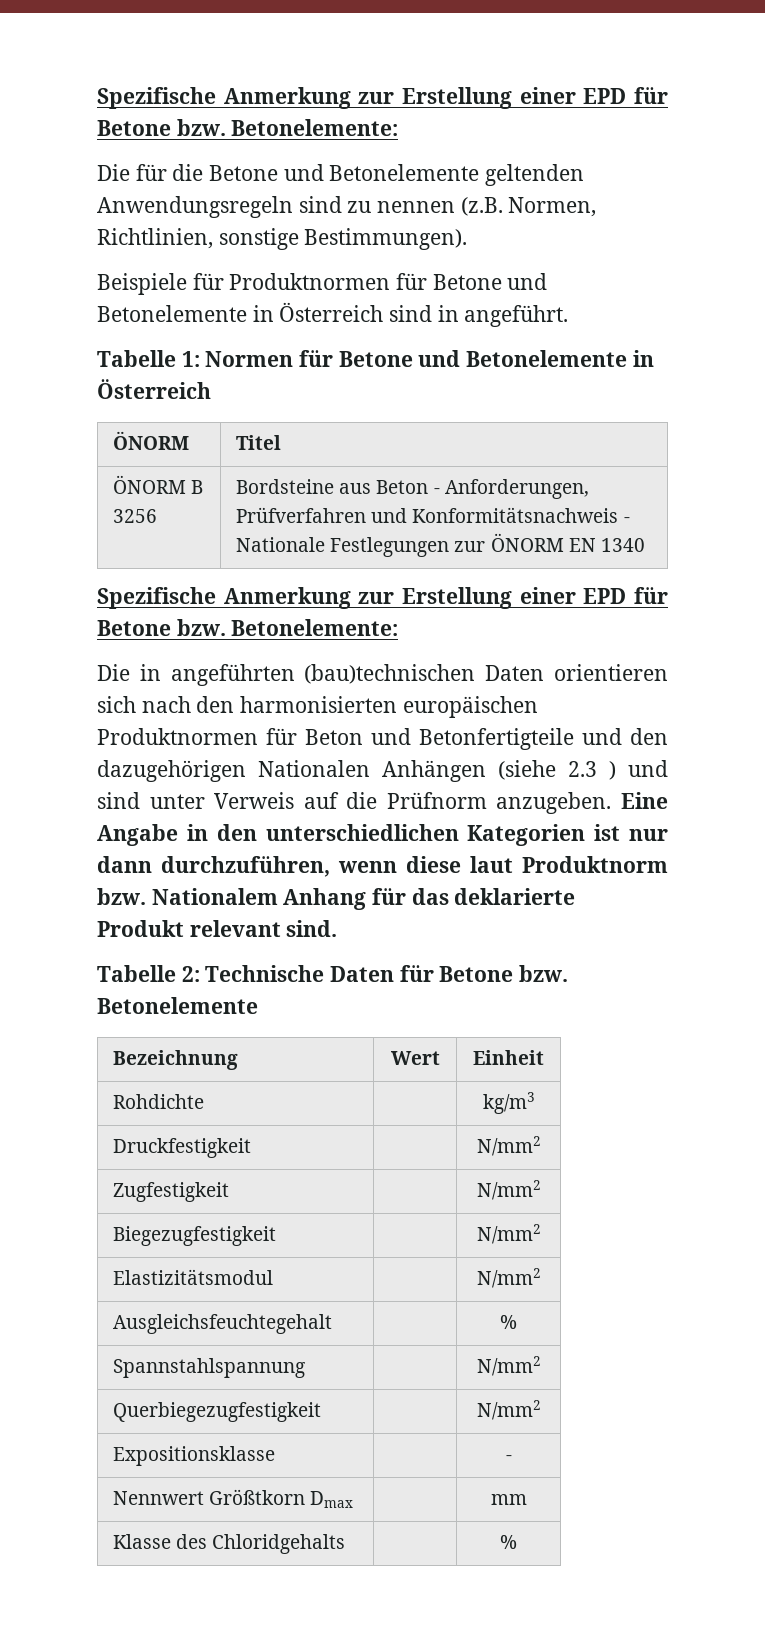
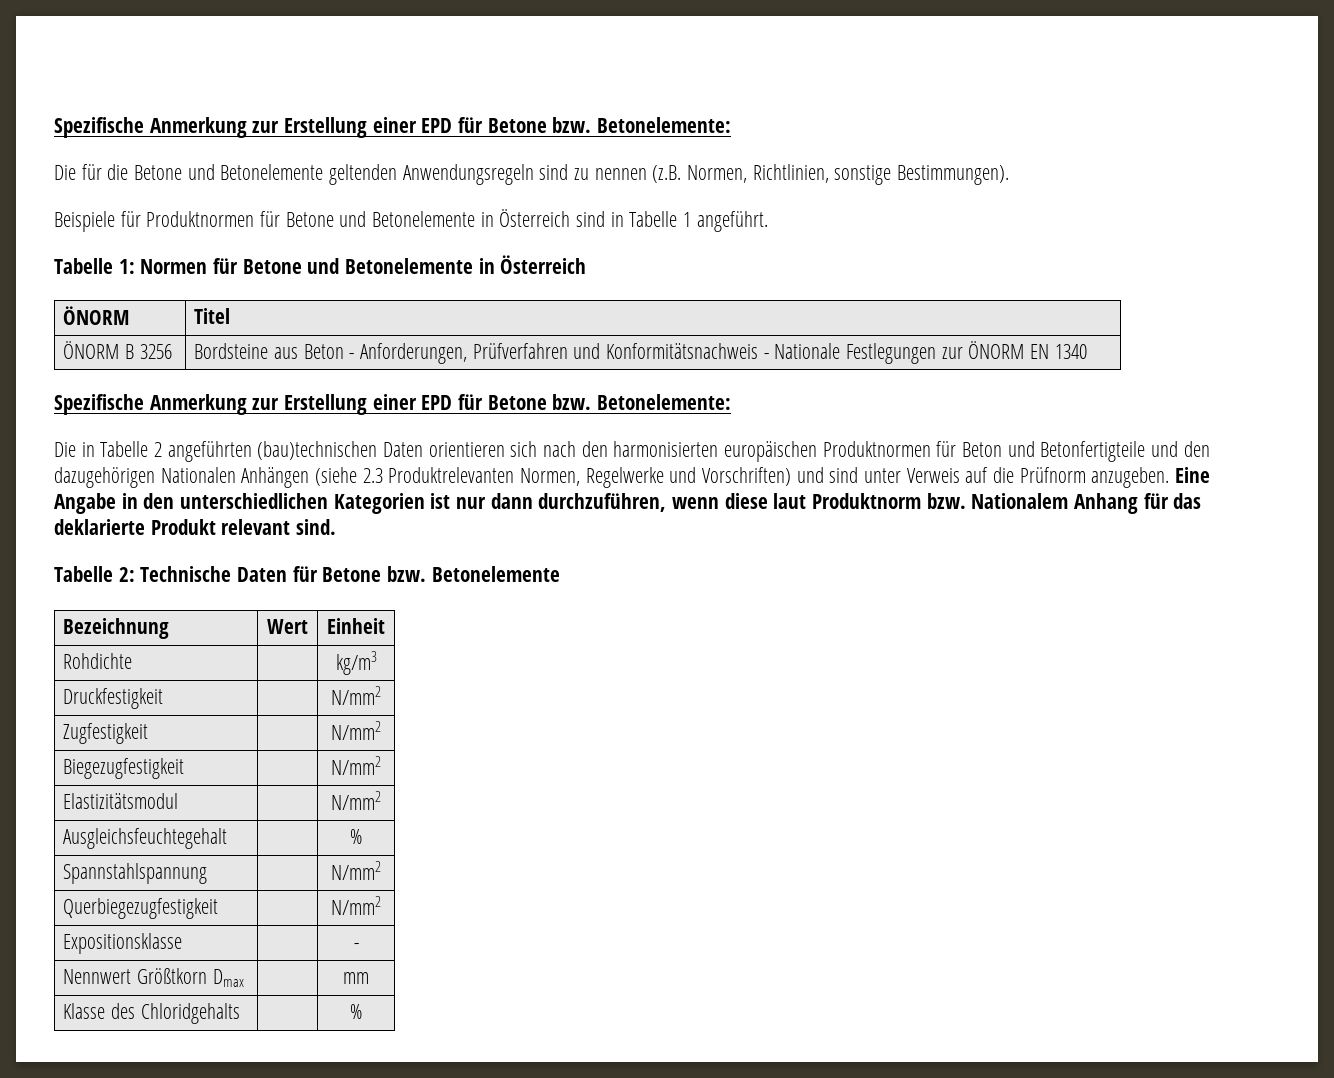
(459, 313) none -> [629,211,692,227] Tabelle 1
(161, 672) none -> [100,441,162,457] Tabelle 2
[609,761,616,780] ) -> [388,467,792,488] Produktrelevanten Normen, Regelwerke und Vorschriften)

